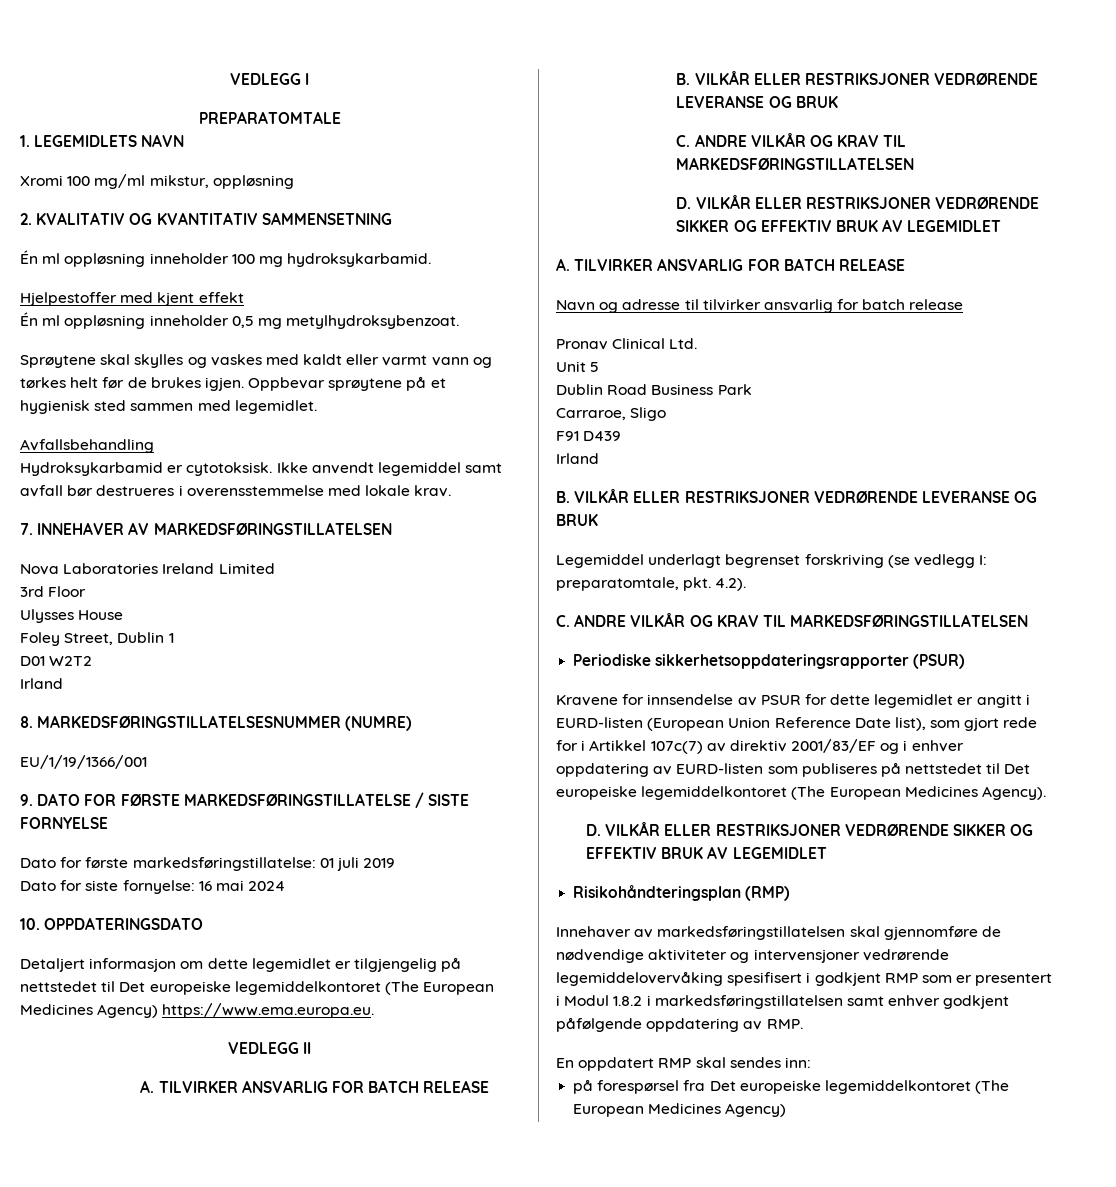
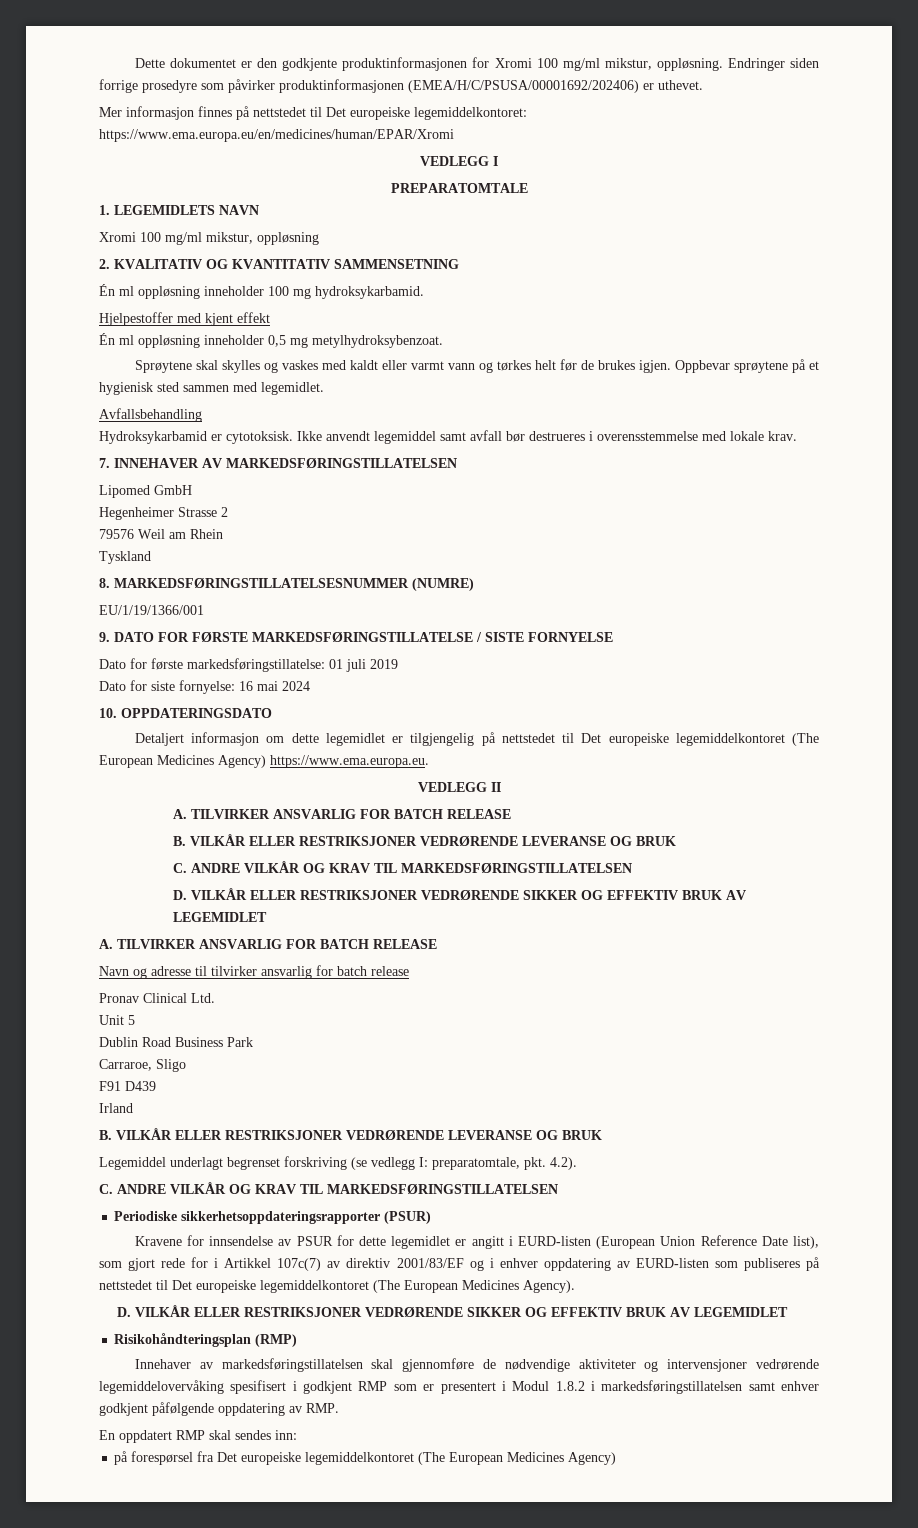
(229, 79) none -> [134,57,819,71] [99,79,703,93] [99,106,527,120] [99,129,454,142] Dette dokumentet er den godkjente produktinformasjonen for Xromi 100 mg/ml mikstur, oppløsning. Endringer siden forrige prosedyre som påvirker produktinformasjonen (EMEA/H/C/PSUSA/00001692/202406) er uthevet. // Mer informasjon finnes på nettstedet til Det europeiske legemiddelkontoret: https://www.ema.europa.eu/en/medicines/human/EPAR/Xromi //
[20,563,275,575] [20,586,87,597] [20,609,124,623] [20,632,174,646] [20,656,93,666] [20,678,63,689] Nova Laboratories Ireland Limited // 3rd Floor // Ulysses House // Foley Street, Dublin 1 // D01 W2T2 // Irland -> [99,485,192,498] [99,507,228,520] [99,529,223,539] [99,551,151,564] Lipomed GmbH // Hegenheimer Strasse 2 // 79576 Weil am Rhein // Tyskland

